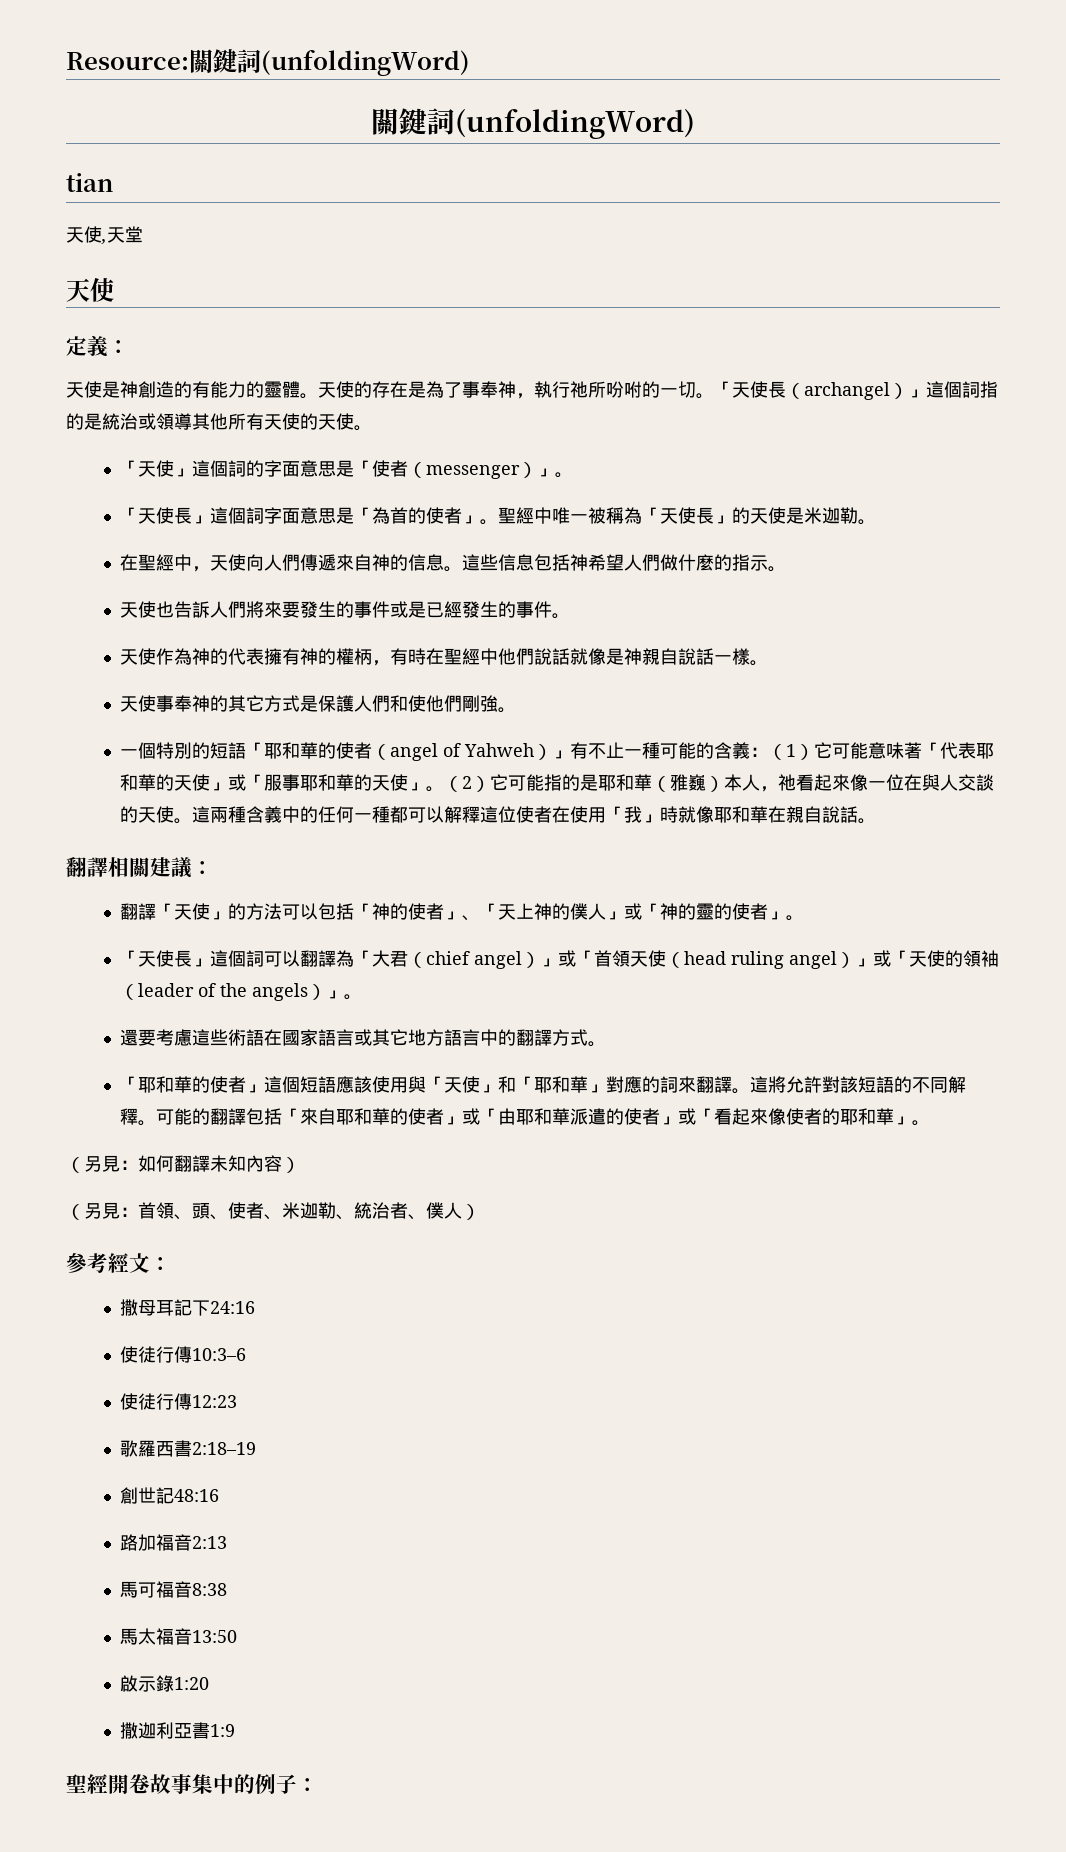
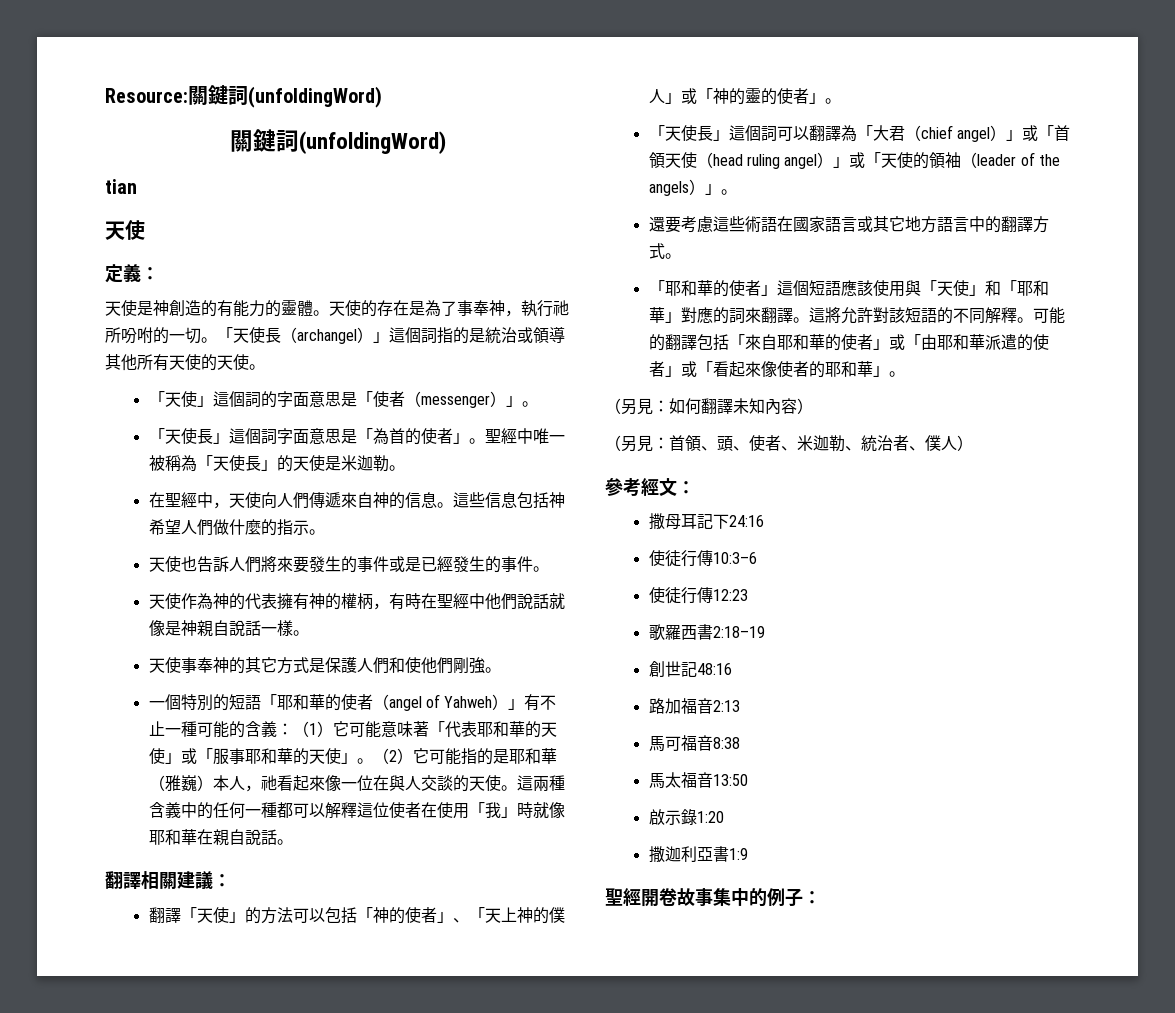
[66,226,143,244] // 天使,天堂 -> (137, 186) none

